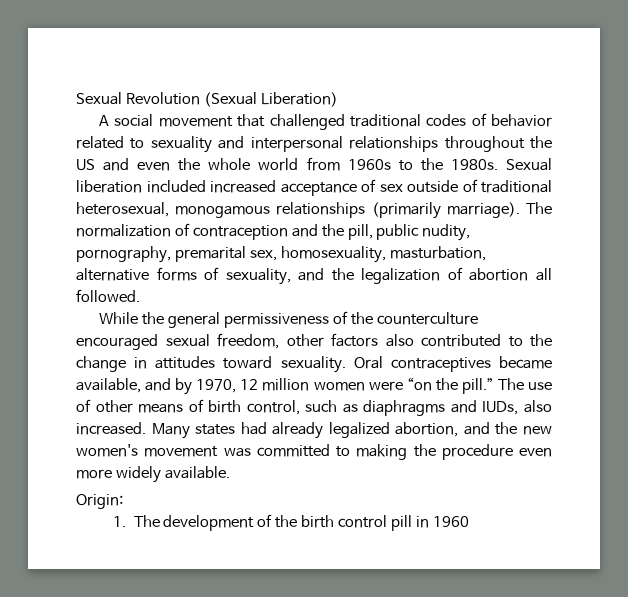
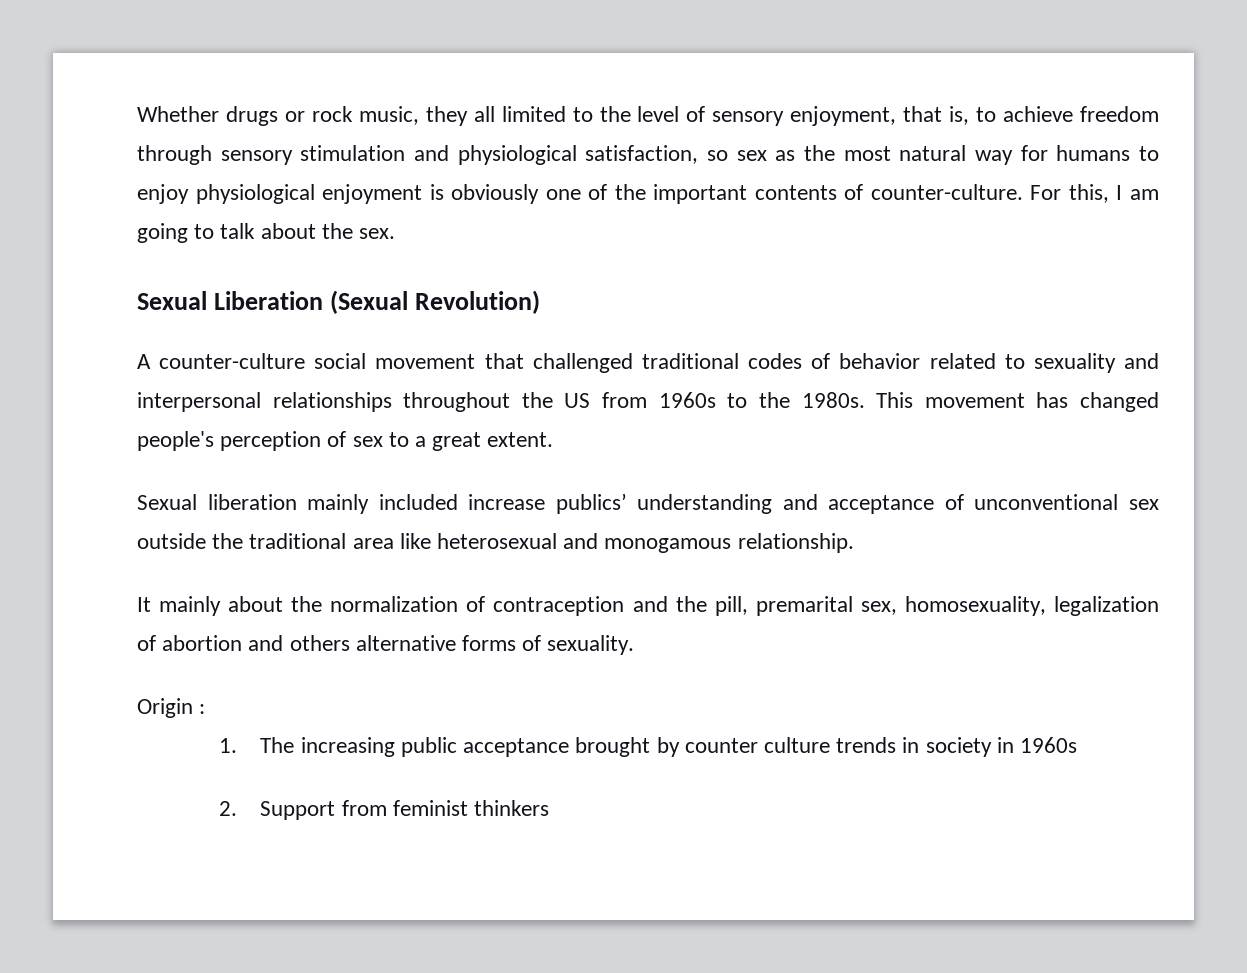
[76,92,338,107] Sexual Revolution (Sexual Liberation) -> [137,106,1159,126] [137,145,1159,165] [137,184,1159,204] [137,223,396,243] [137,290,540,314] Whether drugs or rock music, they all limited to the level of sensory enjoyment, that is, to achieve freedom through sensory stimulation and physiological satisfaction, so sex as the most natural way for humans to enjoy physiological enjoyment is obviously one of the important contents of counter-culture. For this, I am going to talk about the sex. // Sexual Liberation (Sexual Revolution)
(110, 120) none -> [159,353,306,369] counter-culture
[103,158,299,171] and even the whole world -> (591, 400) none
[505,158,552,171] [76,180,276,193] Sexual liberation included increased -> [876,392,1160,412] [137,431,554,451] [137,493,818,514] This movement has changed people's perception of sex to a great extent. // Sexual liberation mainly included increase publics’ understanding and
(376, 185) none -> [974,494,1119,510] unconventional
[462,179,552,193] [76,202,552,219] of traditional heterosexual, monogamous relationships (primarily marriage). The -> [212,533,854,553] [137,596,323,616] the traditional area like heterosexual and monogamous relationship. // It mainly about the
[376,224,471,241] [76,246,486,263] [76,267,552,285] [76,289,140,302] [99,311,478,328] [76,333,552,350] [76,356,552,373] [76,377,552,395] [76,399,552,416] [76,422,552,439] [76,444,552,460] [76,466,230,483] [76,494,123,509] [113,514,469,531] public nudity, pornography, premarital sex, homosexuality, masturbation, alternative forms of sexuality, and the legalization of abortion all followed. // While the general permissiveness of the counterculture encouraged sexual freedom, other factors also contributed to the change in attitudes toward sexuality. Oral contraceptives became available, and by 1970, 12 million women were “on the pill.” The use of other means of birth control, such as diaphragms and IUDs, also increased. Many states had already legalized abortion, and the new women's movement was committed to making the procedure even more widely available. // Origin: // 1. The development of the birth control pill in 1960 -> [755,596,1159,616] [137,635,635,655] [137,698,206,718] [219,737,1078,757] [219,800,550,820] premarital sex, homosexuality, legalization of abortion and others alternative forms of sexuality. // Origin : // 1. The increasing public acceptance brought by counter culture trends in society in 1960s // 2. Support from feminist thinkers

